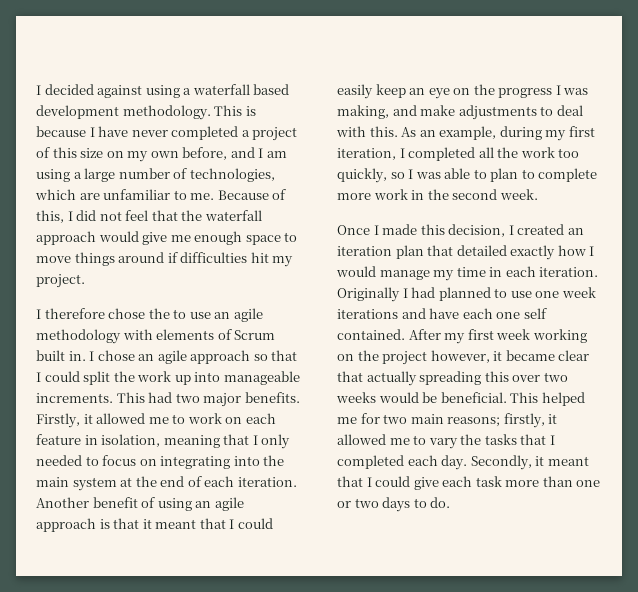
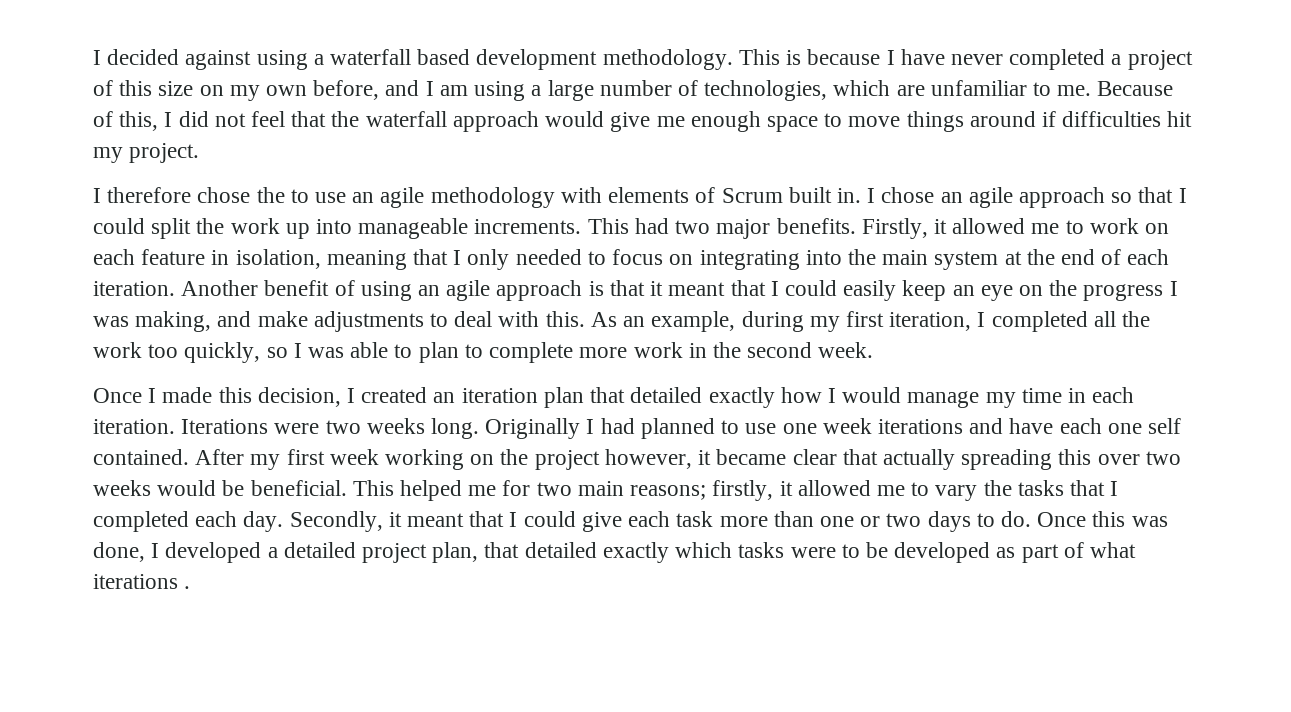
(599, 272) none -> [181,418,480,439] Iterations were two weeks long.
(451, 502) none -> [1037,511,1168,527] [93,542,1136,563] [93,574,191,589] Once this was done, I developed a detailed project plan, that detailed exactly which tasks were to be developed as part of what iterations .

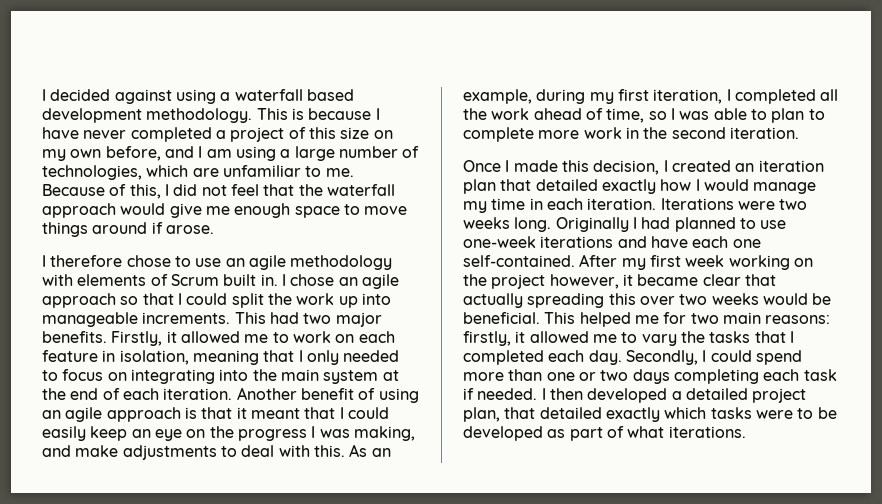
[1062,111,1193,127] [93,143,200,163] difficulties hit my project. -> [165,225,214,234] arose.
[256,187,285,203] the -> (171, 261) none
[148,342,261,363] too quickly, -> [533,108,645,123] ahead of time,
[818,342,874,358] week. -> [729,127,799,139] iteration.
[782,418,872,434] one week -> [463,236,536,248] one-week
[1147,418,1181,434] [93,449,189,465] self contained. -> [463,255,575,267] self-contained.
[630,485,707,500] reasons; -> [765,315,831,324] reasons:
[388,511,714,532] it meant that I could give each task -> [702,350,802,365] I could spend
[976,511,1168,527] [93,542,160,562] to do. Once this was done, I -> [673,369,837,384] [463,388,583,400] completing each task if needed. I then
[93,574,191,589] iterations . -> [668,426,746,438] iterations.

